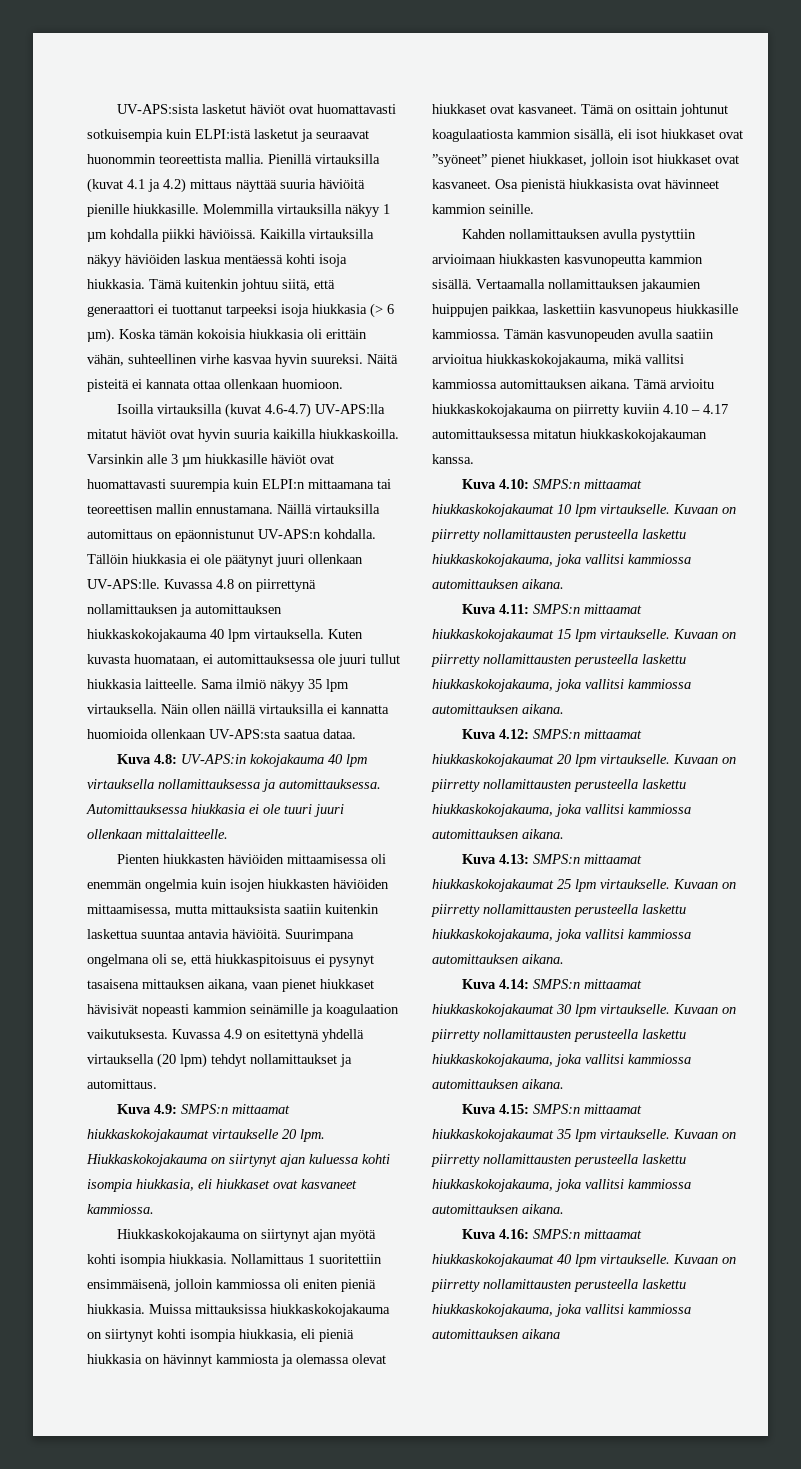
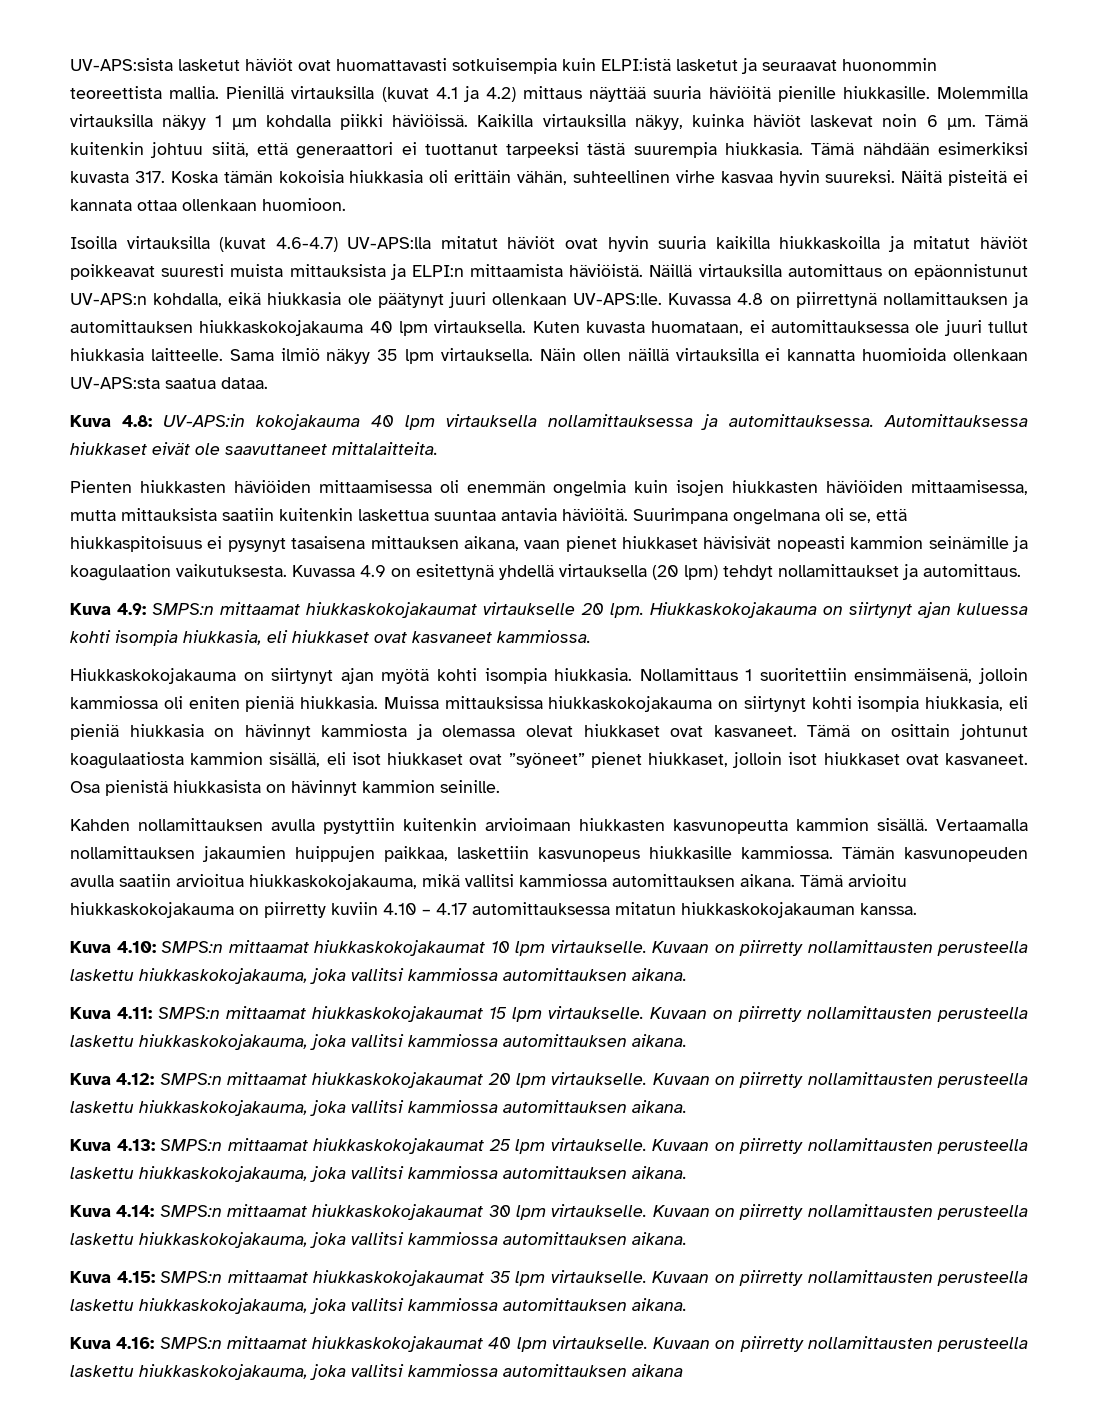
[87,254,347,267] [87,279,145,289] näkyy häviöiden laskua mentäessä kohti isoja hiukkasia. -> [634,114,976,130] näkyy, kuinka häviöt laskevat noin 6 µm.
[281,303,394,318] [87,328,115,343] isoja hiukkasia (> 6 µm). -> [587,142,1028,158] [70,171,165,183] tästä suurempia hiukkasia. Tämä nähdään esimerkiksi kuvasta 317.
[319,429,399,439] [87,454,334,467] [87,479,391,492] [87,504,273,514] hiukkaskoilla. Varsinkin alle 3 µm hiukkasille häviöt ovat huomattavasti suurempia kuin ELPI:n mittaamana tai teoreettisen mallin ennustamana. -> [779,236,1028,252] [70,264,644,280] hiukkaskoilla ja mitatut häviöt poikkeavat suuresti muista mittauksista ja ELPI:n mittaamista häviöistä.
[324,529,376,539] [87,554,200,564] kohdalla. Tällöin hiukkasia ei -> [153,292,342,307] kohdalla, eikä hiukkasia
[191,804,344,817] [87,829,228,839] hiukkasia ei ole tuuri juuri ollenkaan mittalaitteelle. -> [70,442,438,455] hiukkaset eivät ole saavuttaneet mittalaitteita.
[637,179,719,189] ovat hävinneet -> [266,780,357,796] on hävinnyt
(697, 235) none -> [403,818,477,831] kuitenkin

